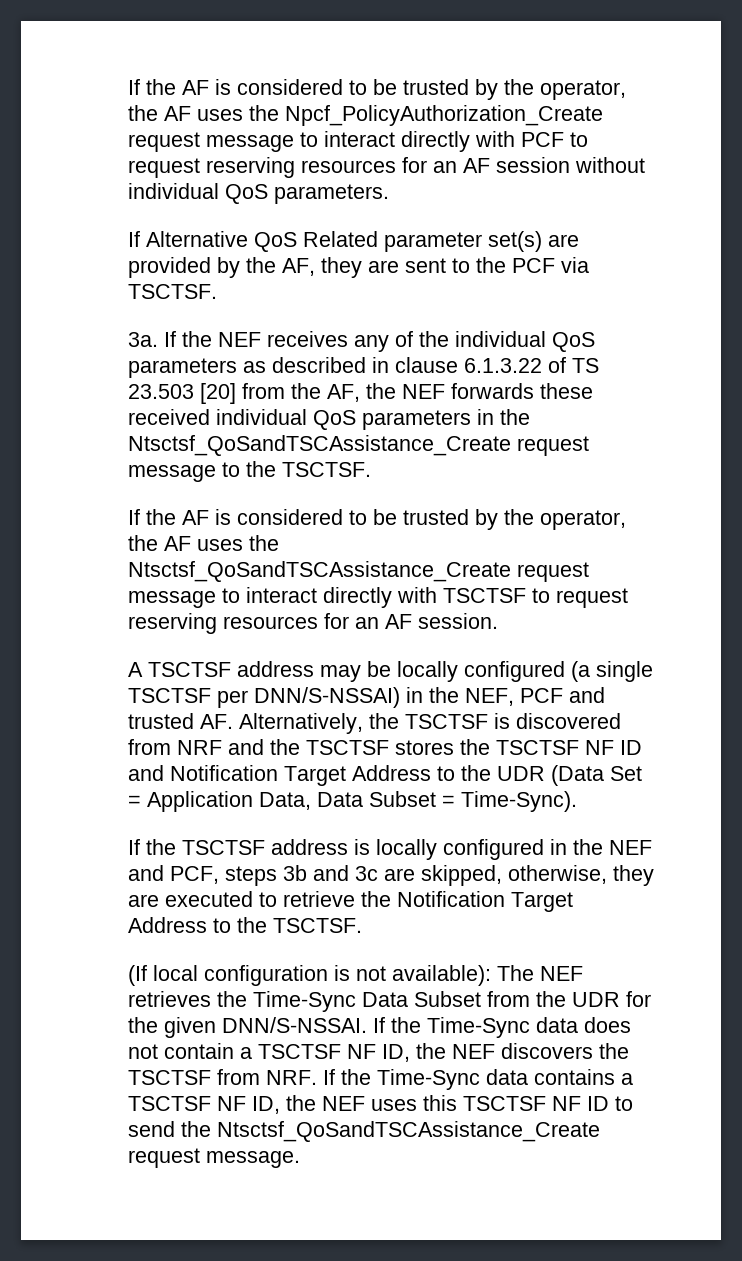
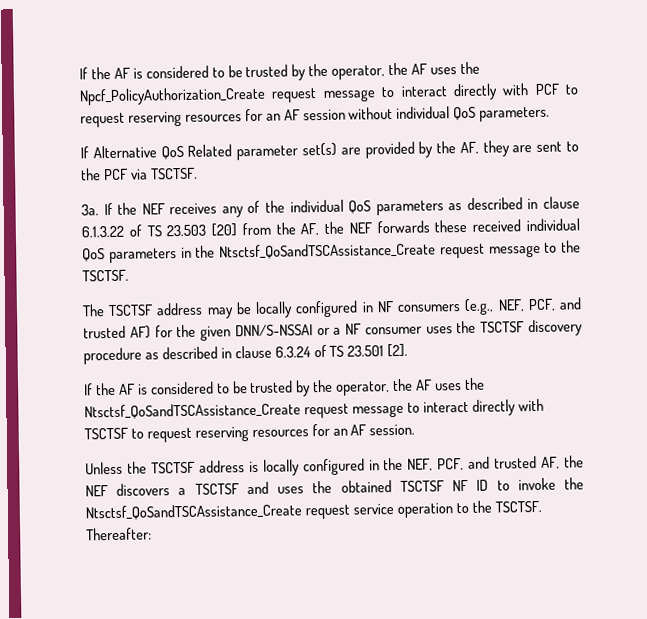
(372, 469) none -> [82,297,582,319] [83,319,583,341] [83,343,409,365] // The TSCTSF address may be locally configured in NF consumers (e.g., NEF, PCF, and trusted AF) for the given DNN/S-NSSAI or a NF consumer uses the TSCTSF discovery procedure as described in clause 6.3.24 of TS 23.501 [2].
[128,661,654,682] [128,687,606,708] [128,713,622,734] [128,739,643,755] [128,765,643,786] [128,791,578,812] [128,839,141,855] A TSCTSF address may be locally configured (a single TSCTSF per DNN/S-NSSAI) in the NEF, PCF and trusted AF. Alternatively, the TSCTSF is discovered from NRF and the TSCTSF stores the TSCTSF NF ID and Notification Target Address to the UDR (Data Set = Application Data, Data Subset = Time-Sync). // If -> [85,461,124,475] Unless
[609,840,653,855] [128,865,655,886] [128,891,574,912] [128,917,363,933] [128,965,584,986] [128,991,652,1012] [128,1017,632,1038] [128,1043,630,1062] [128,1069,634,1090] [128,1095,458,1114] NEF and PCF, steps 3b and 3c are skipped, otherwise, they are executed to retrieve the Notification Target Address to the TSCTSF. // (If local configuration is not available): The NEF retrieves the Time-Sync Data Subset from the UDR for the given DNN/S-NSSAI. If the Time-Sync data does not contain a TSCTSF NF ID, the NEF discovers the TSCTSF from NRF. If the Time-Sync data contains a TSCTSF NF ID, the NEF uses this -> [407,455,584,471] [85,480,392,497] NEF, PCF, and trusted AF, the NEF discovers a TSCTSF and uses the obtained
[128,1121,601,1142] [128,1148,301,1168] send the Ntsctsf_QoSandTSCAssistance_Create request message. -> [517,477,584,491] [85,500,542,521] [86,527,153,541] invoke the Ntsctsf_QoSandTSCAssistance_Create request service operation to the TSCTSF. Thereafter:

